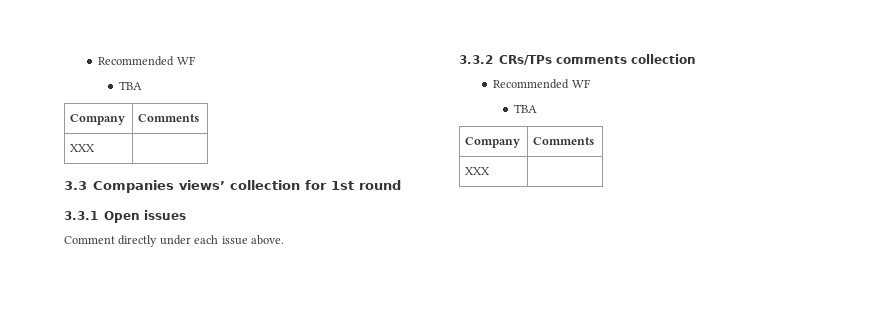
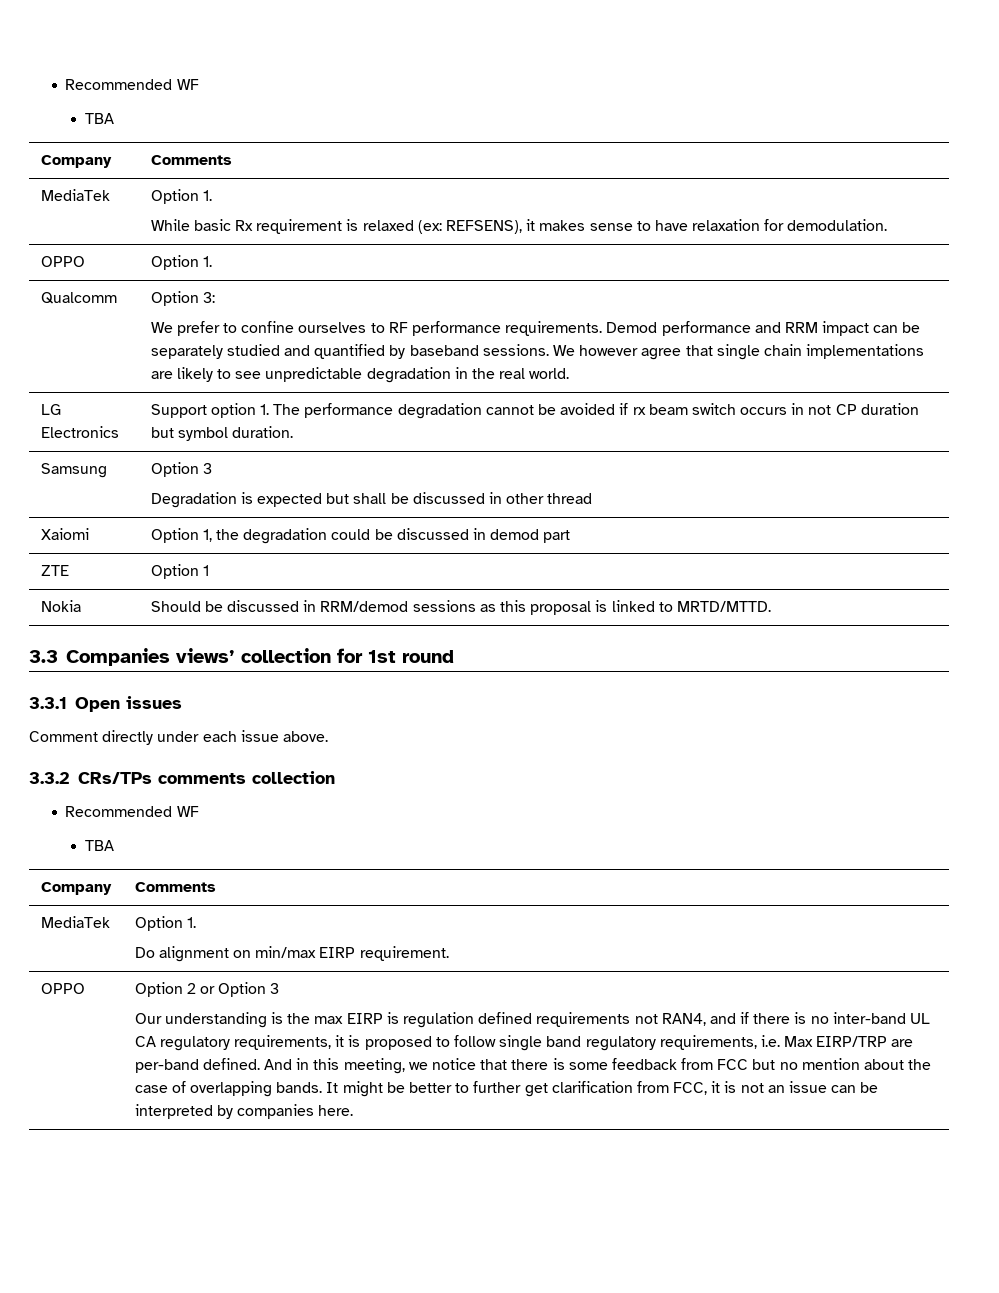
[98,56,195,66] [119,81,143,90] [70,114,126,125] [138,114,200,122] [70,144,96,152] Recommended WF // TBA // Company | Comments // XXX | -> [65,79,199,90] [84,113,114,124] [40,155,112,168] [150,155,232,165] [40,189,110,201] [150,189,212,204] [150,219,888,234] [40,256,85,267] [150,255,212,270] [40,292,117,304] [150,291,215,306] [150,321,921,336] [150,344,925,360] [150,367,570,383] [40,404,61,415] [40,426,119,438] [150,403,919,419] [150,426,294,441] [40,463,107,478] [150,462,212,477] [150,492,593,508] [40,528,89,540] [150,528,571,544] [40,565,69,576] [150,564,209,579] [40,600,81,612] [150,600,771,615] Recommended WF // TBA // Company | Comments // MediaTek | Option 1. // While basic Rx requirement is relaxed (ex: REFSENS), it makes sense to have relaxation for demodulation. // OPPO | Option 1. // Qualcomm | Option 3: // We prefer to confine ourselves to RF performance requirements. Demod performance and RRM impact can be separately studied and quantified by baseband sessions. We however agree that single chain implementations are likely to see unpredictable degradation in the real world. // LG Electronics | Support option 1. The performance degradation cannot be avoided if rx beam switch occurs in not CP duration but symbol duration. // Samsung | Option 3 // Degradation is expected but shall be discussed in other thread // Xaiomi | Option 1, the degradation could be discussed in demod part // ZTE | Option 1 // Nokia | Should be discussed in RRM/demod sessions as this proposal is linked to MRTD/MTTD.
[465,167,491,175] XXX | -> [40,916,110,928] [134,916,196,931] [134,946,449,962] [40,983,85,994] [134,982,280,997] [134,1012,930,1028] [134,1035,914,1051] [134,1058,932,1074] [134,1081,879,1097] [134,1104,354,1119] MediaTek | Option 1. // Do alignment on min/max EIRP requirement. // OPPO | Option 2 or Option 3 // Our understanding is the max EIRP is regulation defined requirements not RAN4, and if there is no inter-band UL CA regulatory requirements, it is proposed to follow single band regulatory requirements, i.e. Max EIRP/TRP are per-band defined. And in this meeting, we notice that there is some feedback from FCC but no mention about the case of overlapping bands. It might be better to further get clarification from FCC, it is not an issue can be interpreted by companies here.

